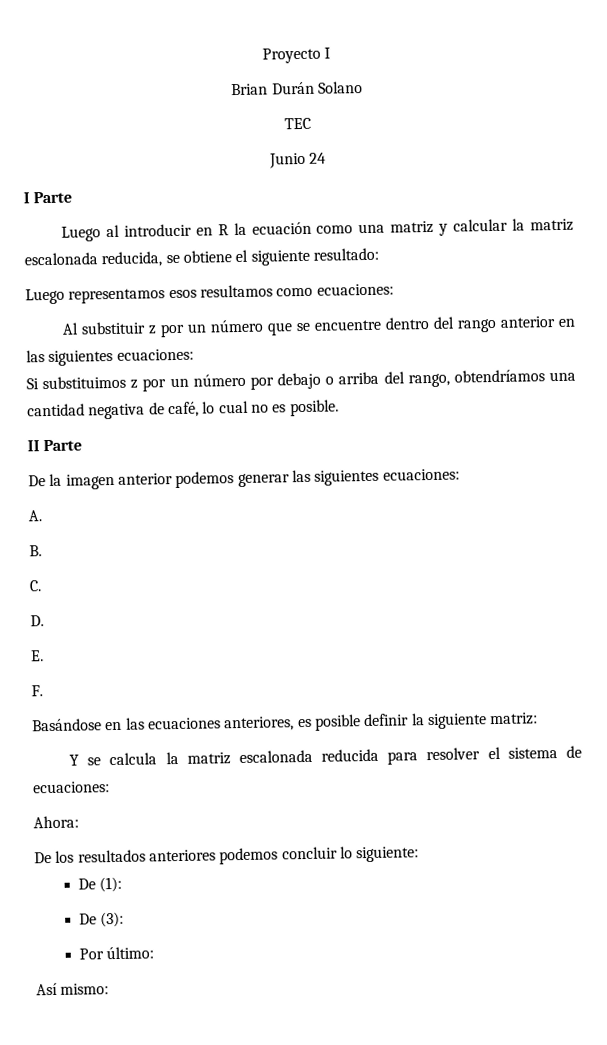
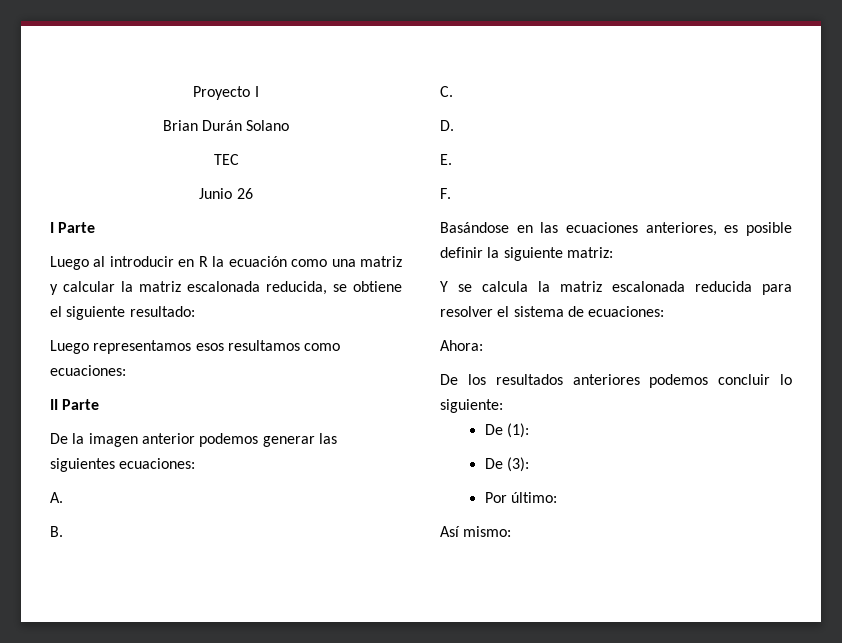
[309,152,327,164] 24 -> [236,188,253,199] 26
[62,316,575,338] [26,348,194,366] [26,369,576,392] [27,399,339,420] // Al substituir z por un número que se encuentre dentro del rango anterior en las siguientes ecuaciones: // Si substituimos z por un número por debajo o arriba del rango, obtendríamos una cantidad negativa de café, lo cual no es posible. -> (126, 370) none

